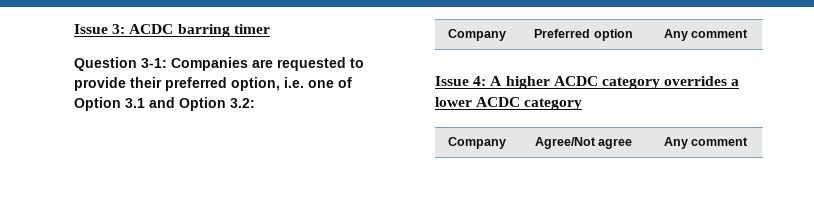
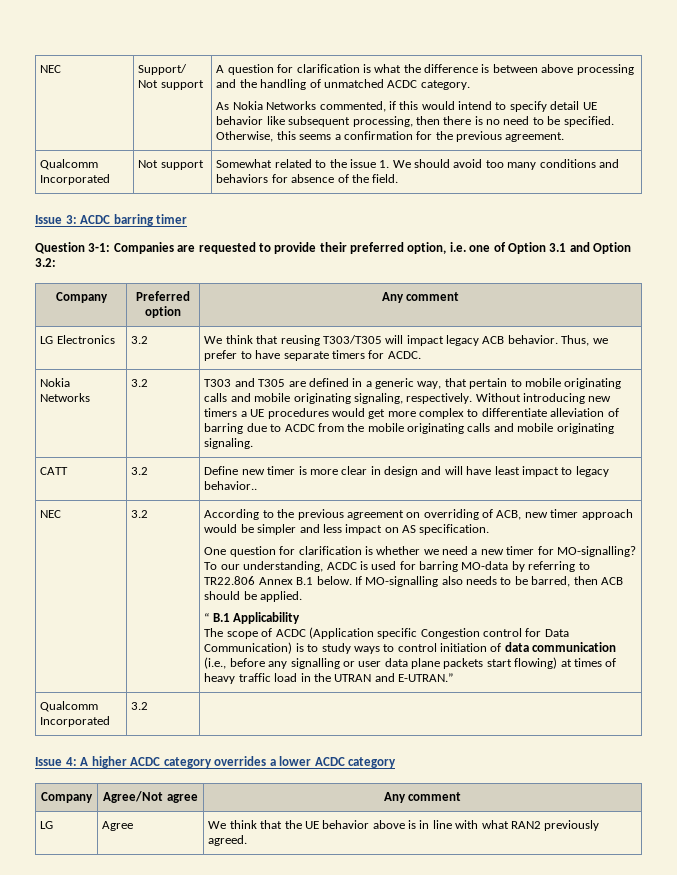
(74, 29) none -> [40,65,62,73] [138,64,188,75] [138,80,204,90] [216,64,634,75] [216,79,470,90] [216,101,597,112] [216,116,614,127] [216,131,565,142] [40,159,99,170] [40,174,111,185] [138,160,204,170] [216,159,619,170] [216,174,399,183] NEC | Support/ Not support | A question for clarification is what the difference is between above processing and the handling of unmatched ACDC category. // As Nokia Networks commented, if this would intend to specify detail UE behavior like subsequent processing, then there is no need to be specified. Otherwise, this seems a confirmation for the previous agreement. // Qualcomm Incorporated | Not support | Somewhat related to the issue 1. We should avoid too many conditions and behaviors for absence of the field. //
(749, 33) none -> [40,335,115,344] [131,336,149,344] [204,335,608,346] [204,350,421,361] [40,378,71,387] [40,393,91,402] [131,379,149,387] [204,378,622,389] [204,393,612,404] [204,408,619,419] [204,423,614,434] [204,438,254,449] [40,467,69,475] [131,467,149,475] [204,466,609,477] [204,481,258,490] [40,510,62,518] [131,510,149,518] [204,509,633,520] [204,524,490,535] [204,546,636,557] [204,561,590,572] [204,576,623,587] [204,591,303,602] [204,612,301,624] [204,627,569,639] [204,642,617,654] [204,657,617,669] [204,673,454,684] [40,701,99,712] [40,716,111,727] [131,702,149,710] // LG Electronics | 3.2 | We think that reusing T303/T305 will impact legacy ACB behavior. Thus, we prefer to have separate timers for ACDC. // Nokia Networks | 3.2 | T303 and T305 are defined in a generic way, that pertain to mobile originating calls and mobile originating signaling, respectively. Without introducing new timers a UE procedures would get more complex to differentiate alleviation of barring due to ACDC from the mobile originating calls and mobile originating signaling. // CATT | 3.2 | Define new timer is more clear in design and will have least impact to legacy behavior.. // NEC | 3.2 | According to the previous agreement on overriding of ACB, new timer approach would be simpler and less impact on AS specification. // One question for clarification is whether we need a new timer for MO-signalling? To our understanding, ACDC is used for barring MO-data by referring to TR22.806 Annex B.1 below. If MO-signalling also needs to be barred, then ACB should be applied. // “ B.1 Applicability // The scope of ACDC (Application specific Congestion control for Data Communication) is to study ways to control initiation of data communication (i.e., before any signalling or user data plane packets start flowing) at times of heavy traffic load in the UTRAN and E-UTRAN.” // Qualcomm Incorporated | 3.2 |
(749, 141) none -> [40,821,54,829] [102,821,134,831] [208,820,600,831] [208,835,248,846] // LG | Agree | We think that the UE behavior above is in line with what RAN2 previously agreed.

